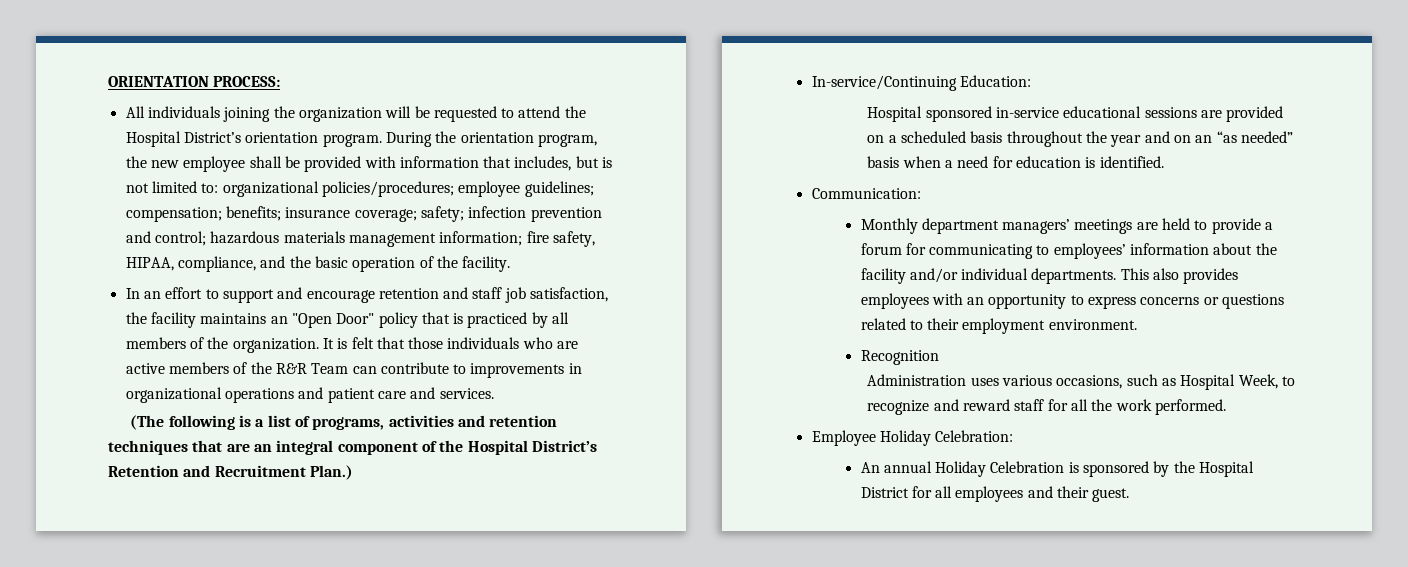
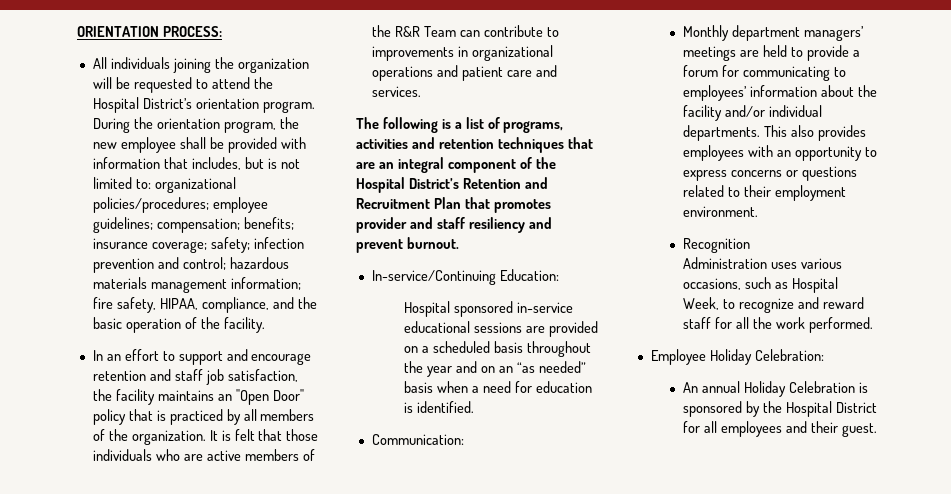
[130,415,165,430] (The -> [356,117,379,129] The
[309,465,353,480] Plan.) -> [433,197,551,213] [356,217,552,233] [356,237,459,253] Plan that promotes provider and staff resiliency and prevent burnout.

